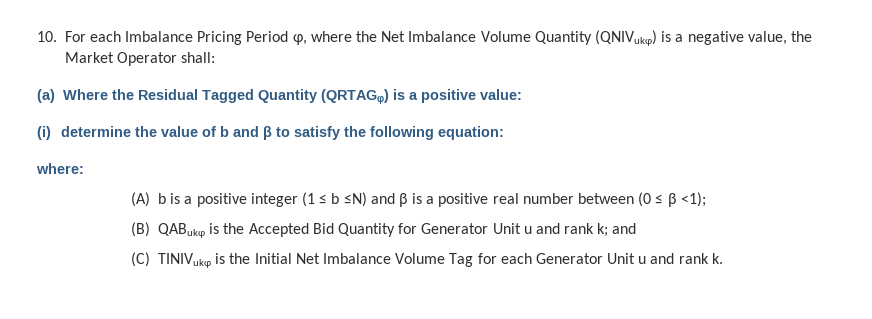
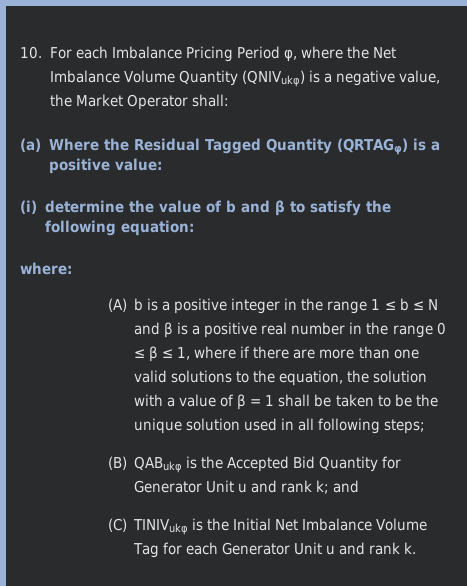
[302,192,367,207] (1 ≤ b ≤N) -> [284,298,438,314] in the range 1 ≤ b ≤ N
[578,192,706,207] between (0 ≤ β <1); -> [349,322,446,338] [134,346,419,362] [134,370,428,386] [134,394,438,410] [134,418,426,434] in the range 0 ≤ β ≤ 1, where if there are more than one valid solutions to the equation, the solution with a value of β = 1 shall be taken to be the unique solution used in all following steps;

